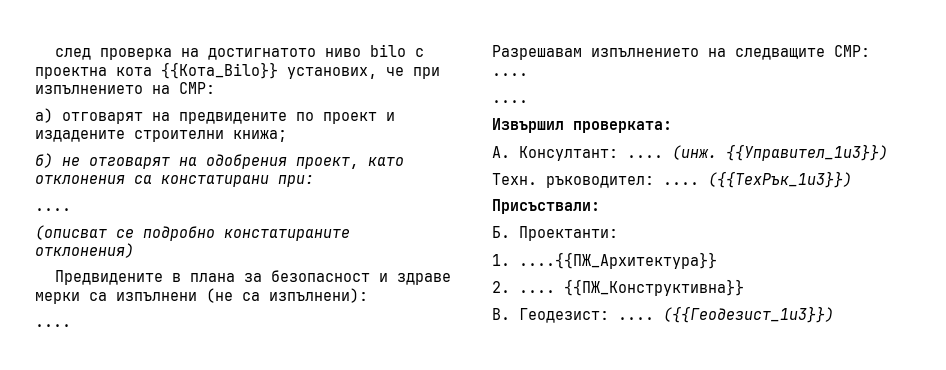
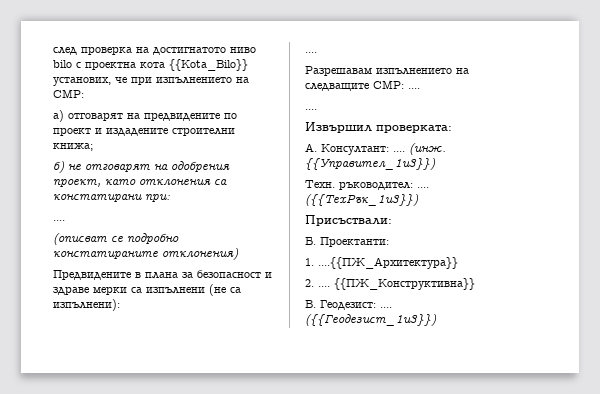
[161,62,278,79] {{Кота_Bilo}} -> [169,59,248,71] {{Kota_Bilo}}

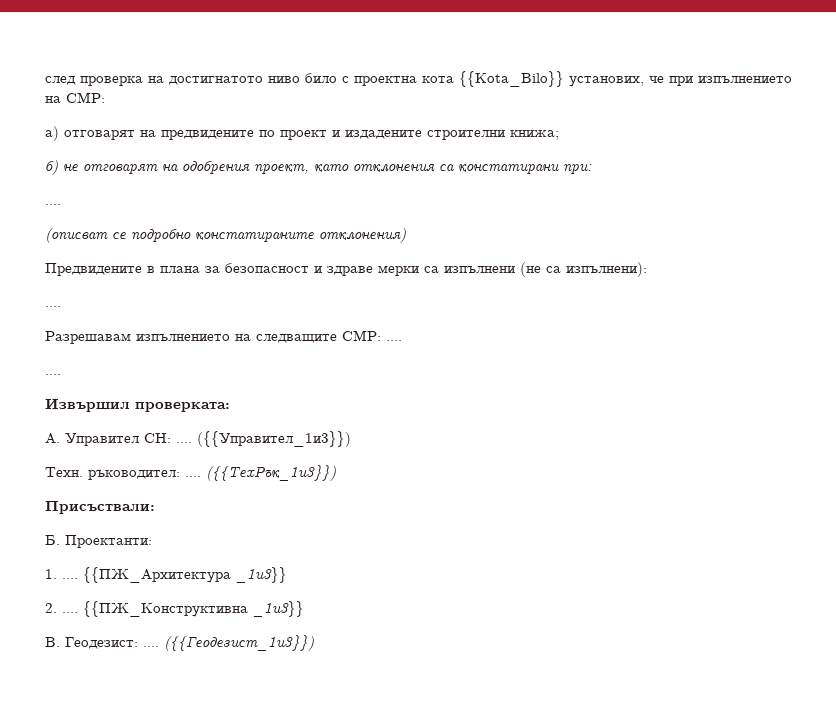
[53,60,72,68] bilo -> [305,73,337,83] било
[321,143,446,155] [305,158,436,170] Консултант: .... (инж. {{Управител_1и3}}) -> [65,431,351,447] Управител СН: .... ({{Управител_1и3}})
[318,257,458,269] ....{{ПЖ_Архитектура}} -> [62,567,287,583] .... {{ПЖ_Архитектура _1и3}}
[334,278,475,290] {{ПЖ_Конструктивна}} -> [83,601,304,617] {{ПЖ_Конструктивна _1и3}}

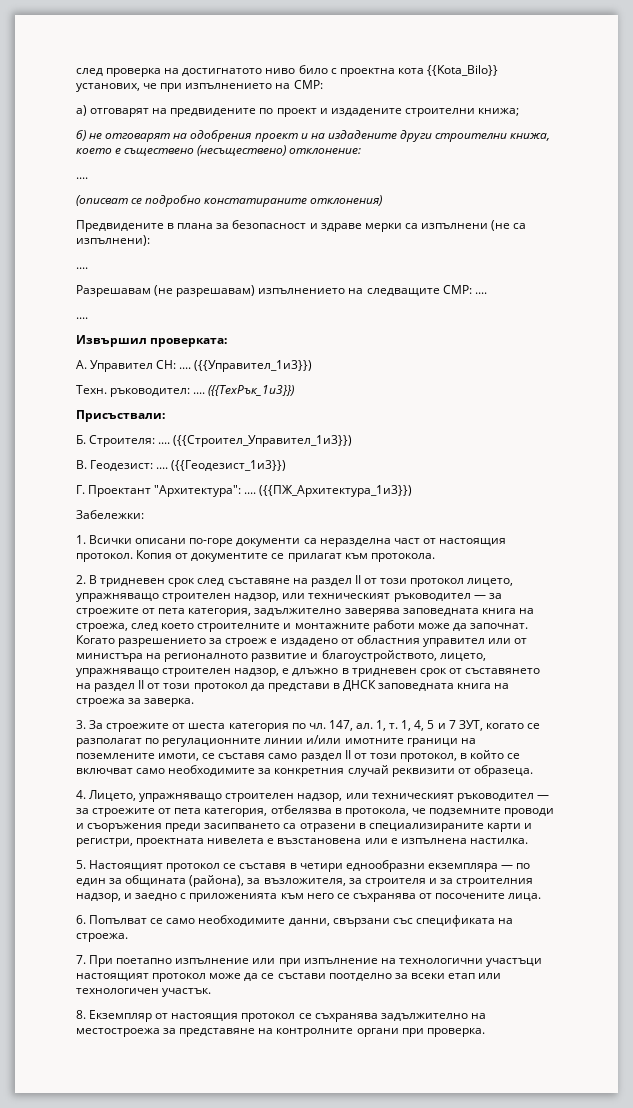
[254,164,592,175] проект, като отклонения са констатирани при: -> [254,130,551,142] [76,145,362,156] проект и на издадените други строителни книжа, което е съществено (несъществено) отклонение:
(131, 337) none -> [154,285,256,297] (не разрешавам)
[65,535,152,548] [45,567,287,583] [45,601,304,617] [45,635,314,651] Проектанти: // 1. .... {{ПЖ_Архитектура _1и3}} // 2. .... {{ПЖ_Конструктивна _1и3}} // В. Геодезист: .... ({{Геодезист_1и3}}) -> [89,435,353,447] [76,460,287,471] [76,485,413,497] [76,510,144,519] [76,535,506,547] [76,550,435,562] [76,575,514,587] [76,593,502,602] [76,608,534,617] [76,620,528,632] [76,635,528,647] [76,650,486,662] [76,668,540,677] [76,680,510,692] [76,698,195,707] [76,720,540,732] [76,735,476,747] [76,750,521,762] [76,765,533,777] [76,790,549,802] [76,805,555,817] [76,823,532,832] [76,838,528,847] [76,860,531,872] [76,875,534,887] [76,893,542,902] [76,915,513,927] [76,933,128,942] [76,955,542,967] [76,973,502,982] [76,988,212,997] [76,1010,486,1022] [76,1028,485,1037] Строителя: .... ({{Строител_Управител_1и3}}) // В. Геодезист: .... ({{Геодезист_1и3}}) // Г. Проектант "Архитектура": .... ({{ПЖ_Архитектура_1и3}}) // Забележки: // 1. Всички описани по-горе документи са неразделна част от настоящия протокол. Копия от документите се прилагат към протокола. // 2. В тридневен срок след съставяне на раздел II от този протокол лицето, упражняващо строителен надзор, или техническият ръководител — за строежите от пета категория, задължително заверява заповедната книга на строежа, след което строителните и монтажните работи може да започнат. Когато разрешението за строеж е издадено от областния управител или от министъра на регионалното развитие и благоустройството, лицето, упражняващо строителен надзор, е длъжно в тридневен срок от съставянето на раздел II от този протокол да представи в ДНСК заповедната книга на строежа за заверка. // 3. За строежите от шеста категория по чл. 147, ал. 1, т. 1, 4, 5 и 7 ЗУТ, когато се разполагат по регулационните линии и/или имотните граници на поземлените имоти, се съставя само раздел II от този протокол, в който се включват само необходимите за конкретния случай реквизити от образеца. // 4. Лицето, упражняващо строителен надзор, или техническият ръководител — за строежите от пета категория, отбелязва в протокола, че подземните проводи и съоръжения преди засипването са отразени в специализираните карти и регистри, проектната нивелета е възстановена или е изпълнена настилка. // 5. Настоящият протокол се съставя в четири еднообразни екземпляра — по един за общината (района), за възложителя, за строителя и за строителния надзор, и заедно с приложенията към него се съхранява от посочените лица. // 6. Попълват се само необходимите данни, свързани със спецификата на строежа. // 7. При поетапно изпълнение или при изпълнение на технологични участъци настоящият протокол може да се състави поотделно за всеки етап или технологичен участък. // 8. Екземпляр от настоящия протокол се съхранява задължително на местостроежа за представяне на контролните органи при проверка.

